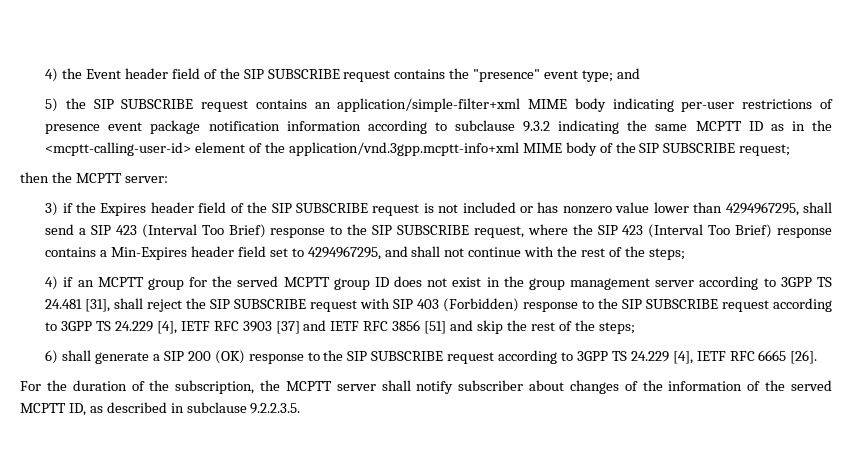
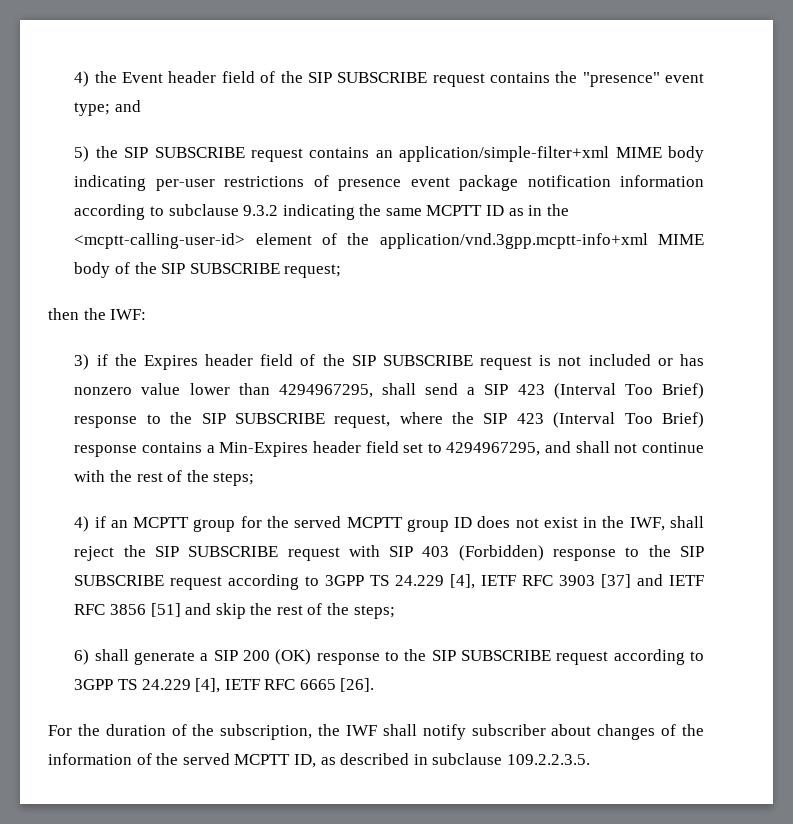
[75,173,168,183] MCPTT server: -> [110,309,147,320] IWF:
[528,276,833,290] [45,299,111,312] group management server according to 3GPP TS 24.481 [31], -> [629,517,665,531] IWF,
[285,381,376,391] MCPTT server -> [346,725,377,736] IWF
[250,403,301,414] 9.2.2.3.5. -> [506,754,590,765] 109.2.2.3.5.

